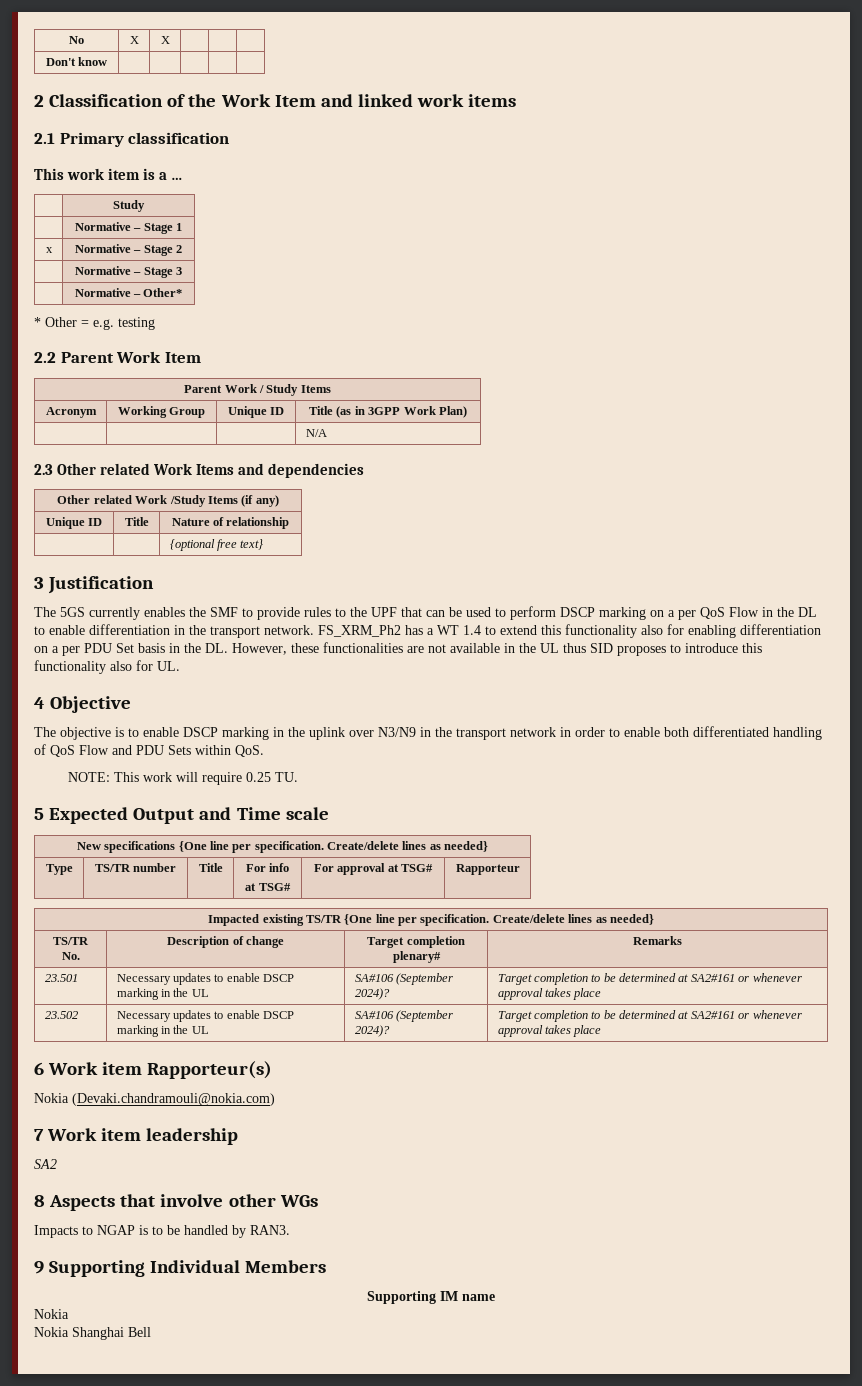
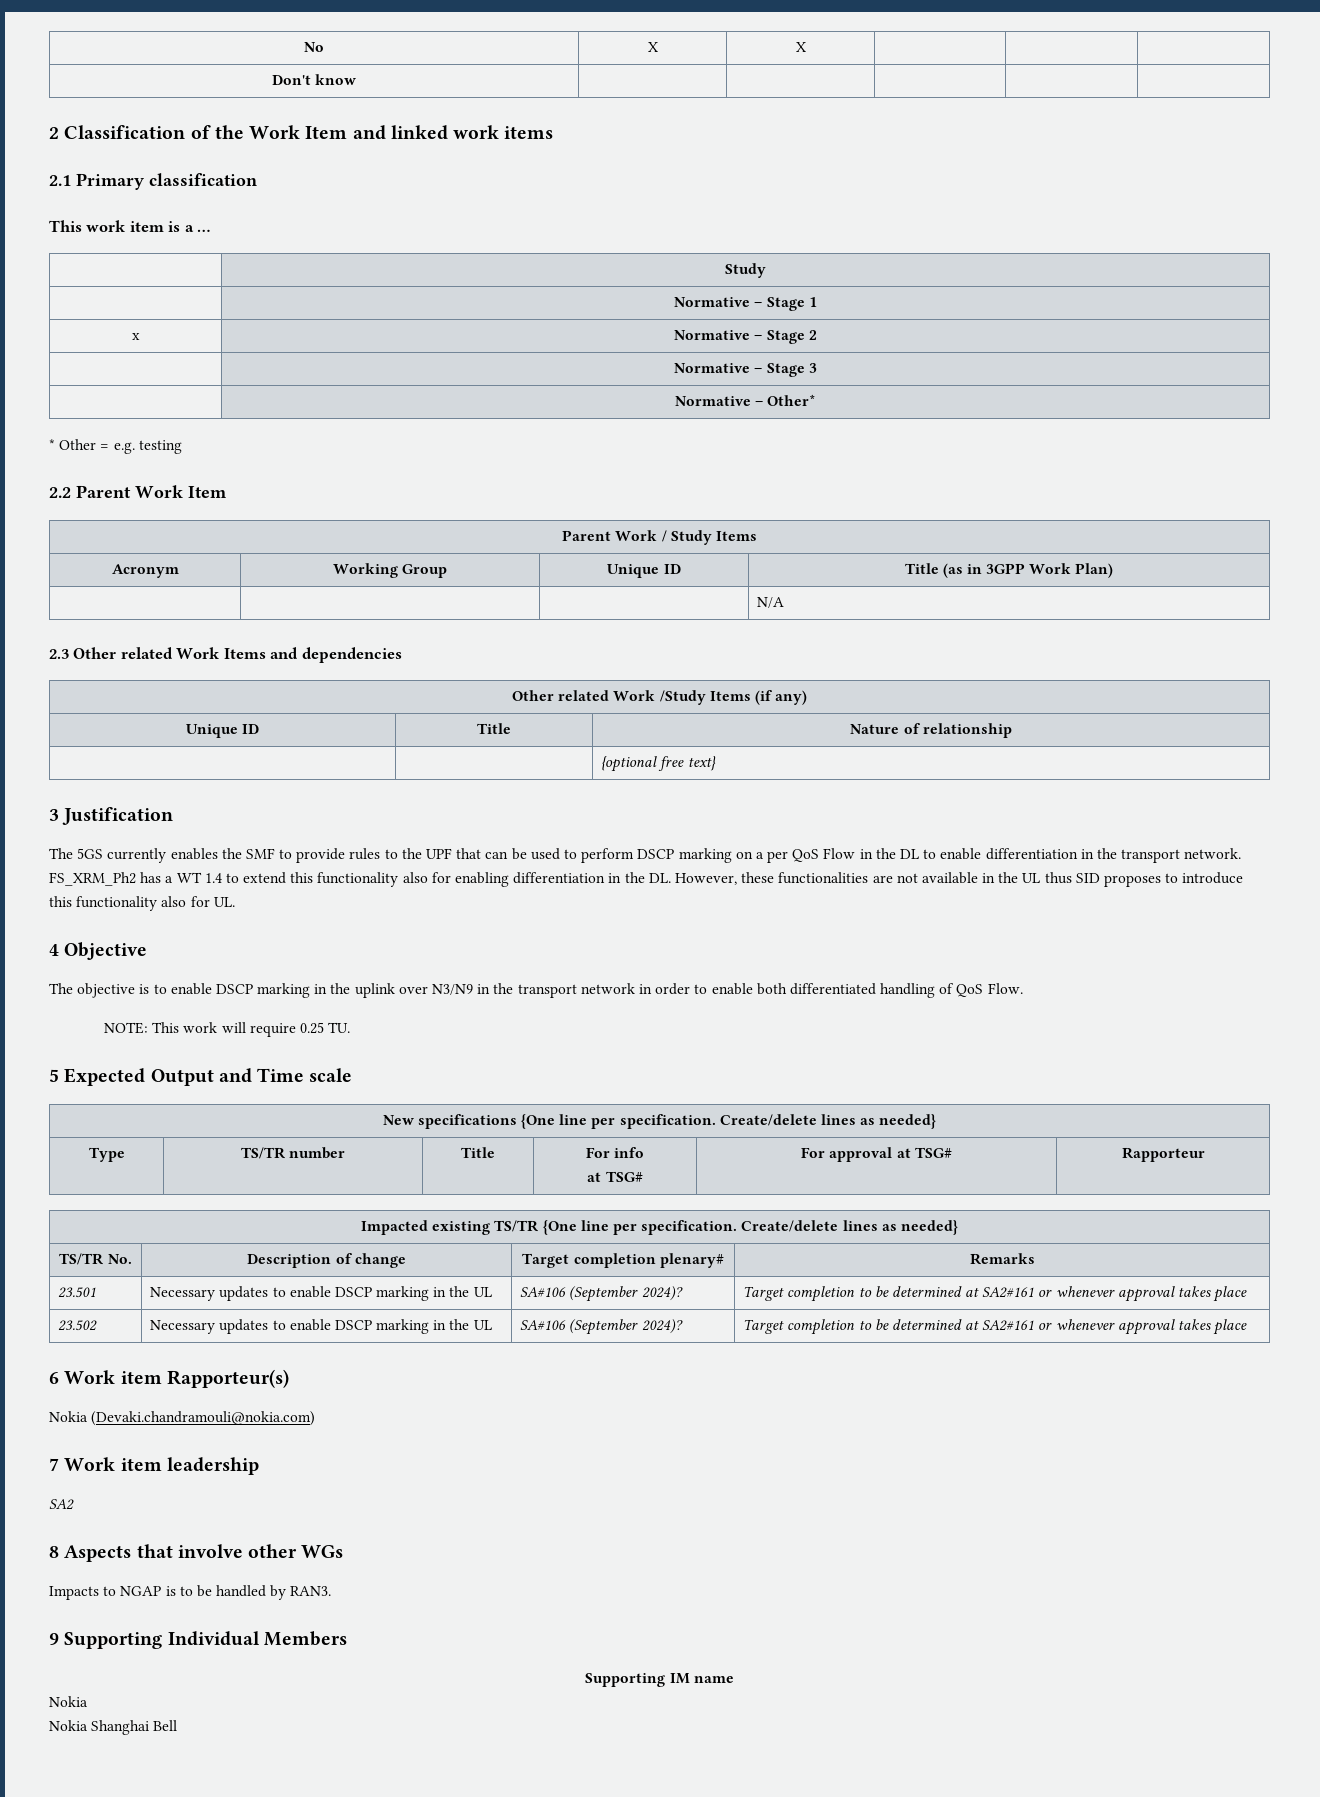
[34,643,165,656] on a per PDU Set basis -> (606, 878) none
[79,745,264,757] Flow and PDU Sets within QoS. -> [987,983,1023,994] Flow.

